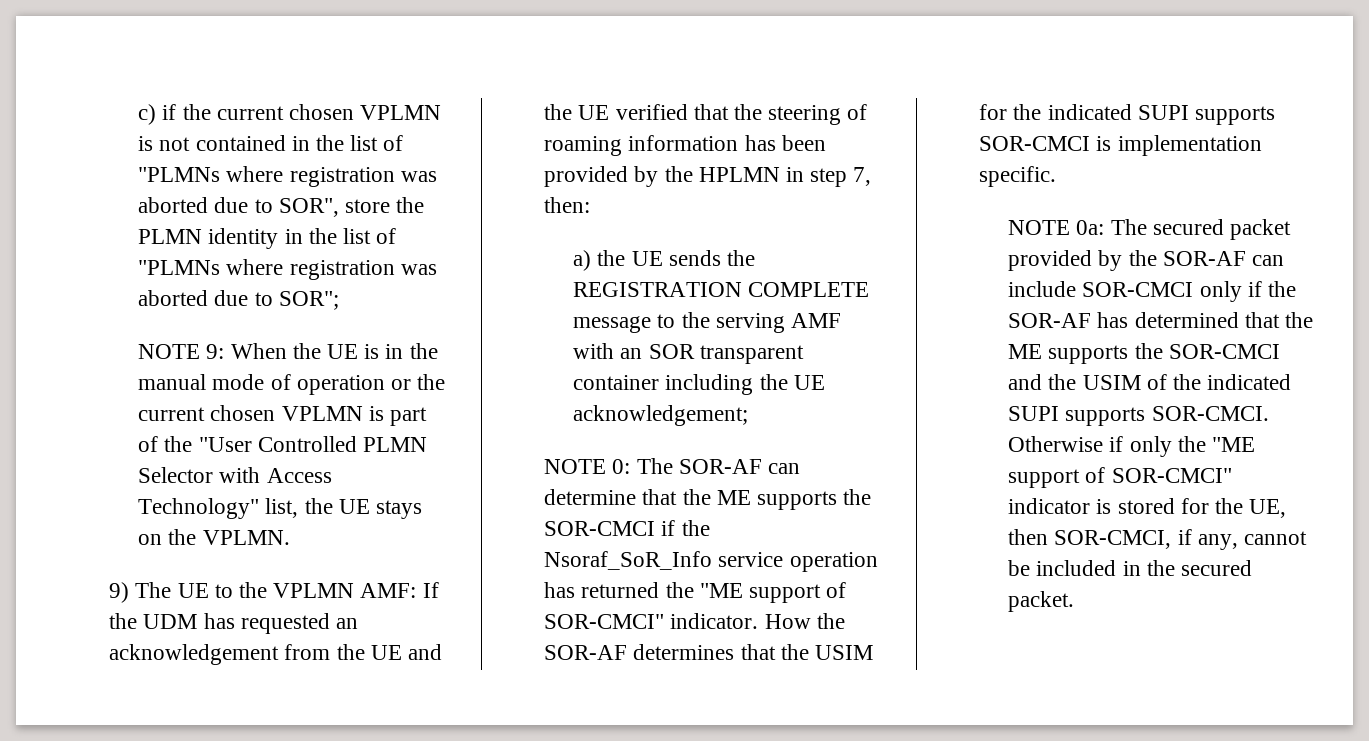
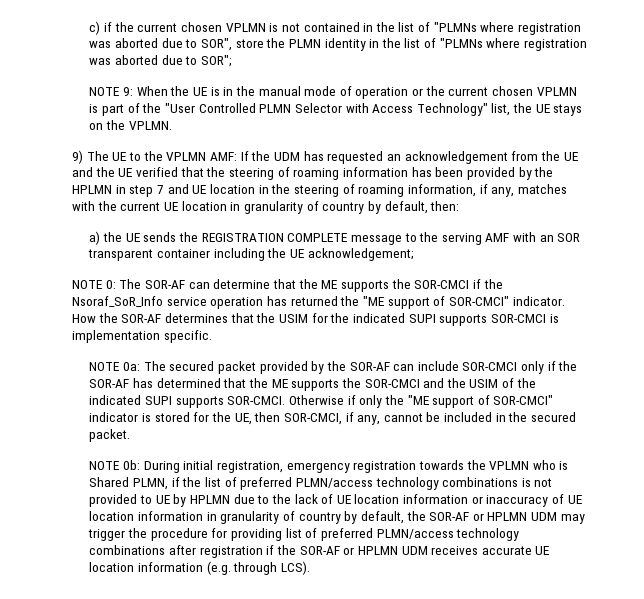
[853,167,872,186] 7, -> [157,184,567,197] [72,201,428,214] 7 and UE location in the steering of roaming information, if any, matches with the current UE location in granularity of country by default,
(1075, 601) none -> [89,460,569,473] [89,477,553,490] [89,494,582,507] [89,511,585,524] [88,528,520,541] [89,545,550,558] [89,561,310,575] // NOTE 0b: During initial registration, emergency registration towards the VPLMN who is Shared PLMN, if the list of preferred PLMN/access technology combinations is not provided to UE by HPLMN due to the lack of UE location information or inaccuracy of UE location information in granularity of country by default, the SOR-AF or HPLMN UDM may trigger the procedure for providing list of preferred PLMN/access technology combinations after registration if the SOR-AF or HPLMN UDM receives accurate UE location information (e.g. through LCS).

